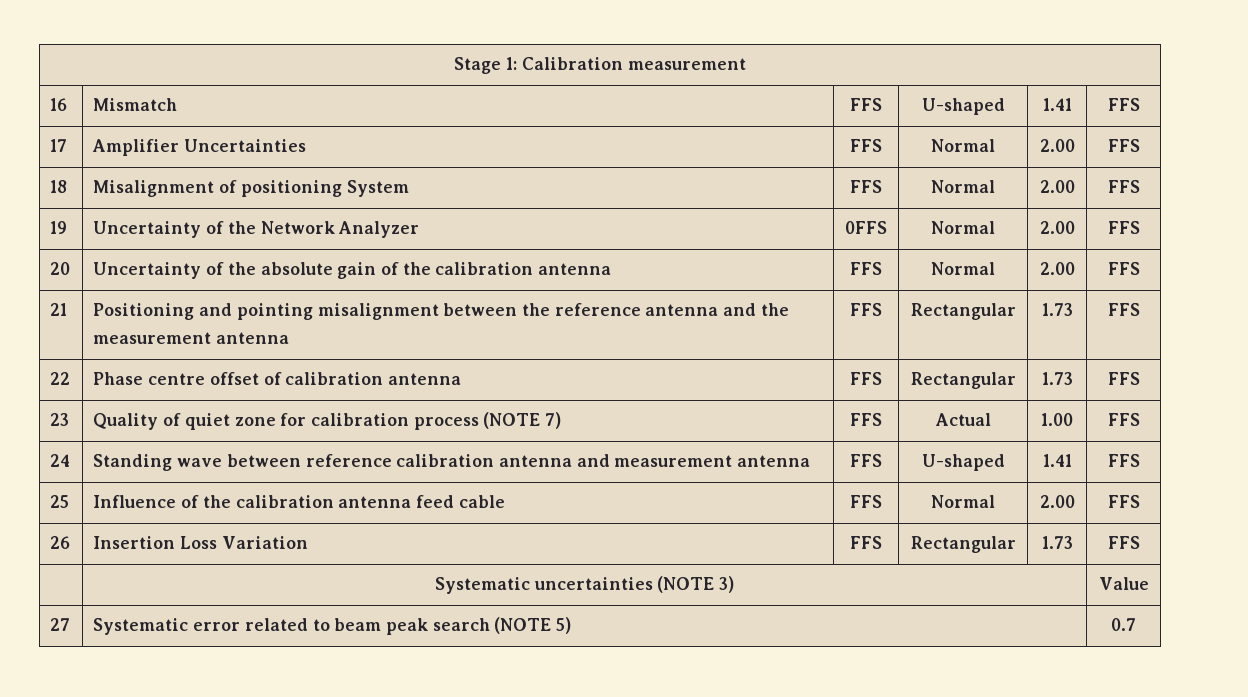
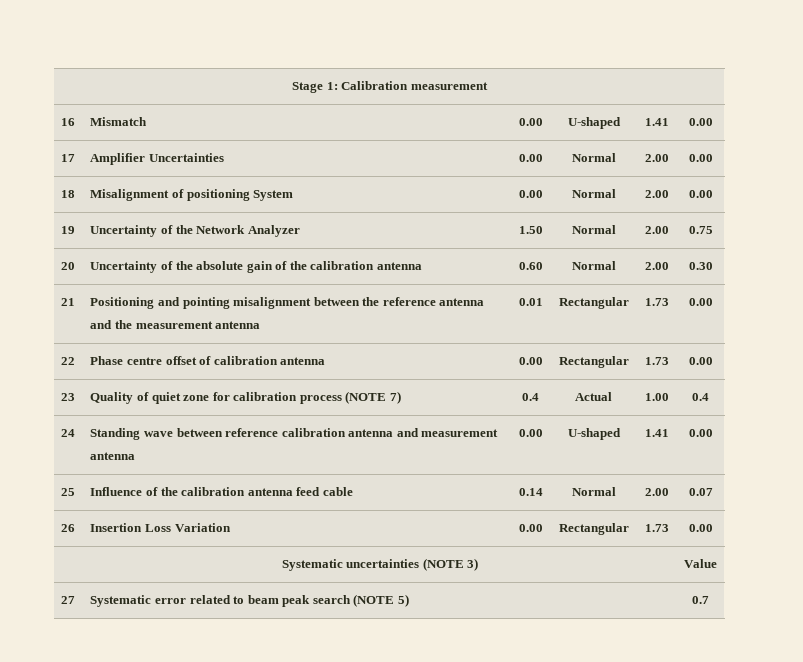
[850,98,882,111] [921,98,1005,115] [1042,98,1072,111] [1107,98,1140,111] FFS | U-shaped | 1.41 | FFS -> [518,118,543,126] [567,117,621,129] [644,118,669,126] [688,118,713,126] 0.00 | U-shaped | 1.41 | 0.00
[850,139,882,152] [931,139,995,152] [1039,139,1075,152] [1107,139,1140,152] FFS | Normal | 2.00 | FFS -> [518,154,543,162] [571,153,616,162] [644,154,669,162] [688,154,713,162] 0.00 | Normal | 2.00 | 0.00
[850,180,882,193] [931,180,995,193] [1039,180,1075,193] [1107,180,1140,193] FFS | Normal | 2.00 | FFS -> [518,190,543,198] [571,189,616,198] [644,190,669,198] [688,190,713,198] 0.00 | Normal | 2.00 | 0.00
[845,221,887,234] [931,221,995,234] [1039,221,1075,234] [1107,221,1140,234] 0FFS | Normal | 2.00 | FFS -> [518,226,543,234] [571,225,616,234] [644,226,669,234] [688,226,713,234] 1.50 | Normal | 2.00 | 0.75
[850,262,882,275] [931,262,995,275] [1039,262,1075,275] [1107,262,1140,275] FFS | Normal | 2.00 | FFS -> [518,262,543,270] [571,261,616,270] [644,262,669,270] [688,262,713,270] 0.60 | Normal | 2.00 | 0.30
[850,303,882,316] [910,303,1016,320] [1041,303,1073,316] [1107,303,1140,316] FFS | Rectangular | 1.73 | FFS -> [518,298,543,306] [558,297,629,309] [644,298,669,306] [688,298,713,306] 0.01 | Rectangular | 1.73 | 0.00
[850,372,882,385] [910,372,1016,389] [1041,372,1073,385] [1107,372,1140,385] FFS | Rectangular | 1.73 | FFS -> [518,357,543,365] [558,356,629,368] [644,357,669,365] [688,357,713,365] 0.00 | Rectangular | 1.73 | 0.00
[850,413,882,426] FFS -> [522,393,539,401] 0.4
[1107,413,1140,426] FFS -> [692,393,709,401] 0.4
[850,454,882,467] [921,454,1005,471] [1042,454,1072,467] [1107,454,1140,467] FFS | U-shaped | 1.41 | FFS -> [518,429,543,437] [567,428,621,440] [644,429,669,437] [688,429,713,437] 0.00 | U-shaped | 1.41 | 0.00
[850,495,882,508] [931,495,995,508] [1039,495,1075,508] [1107,495,1140,508] FFS | Normal | 2.00 | FFS -> [518,488,543,496] [571,487,616,496] [644,488,669,496] [688,488,713,496] 0.14 | Normal | 2.00 | 0.07
[850,536,882,549] [910,536,1016,553] [1041,536,1073,549] [1107,536,1140,549] FFS | Rectangular | 1.73 | FFS -> [518,524,543,532] [558,523,629,535] [644,524,669,532] [688,524,713,532] 0.00 | Rectangular | 1.73 | 0.00

